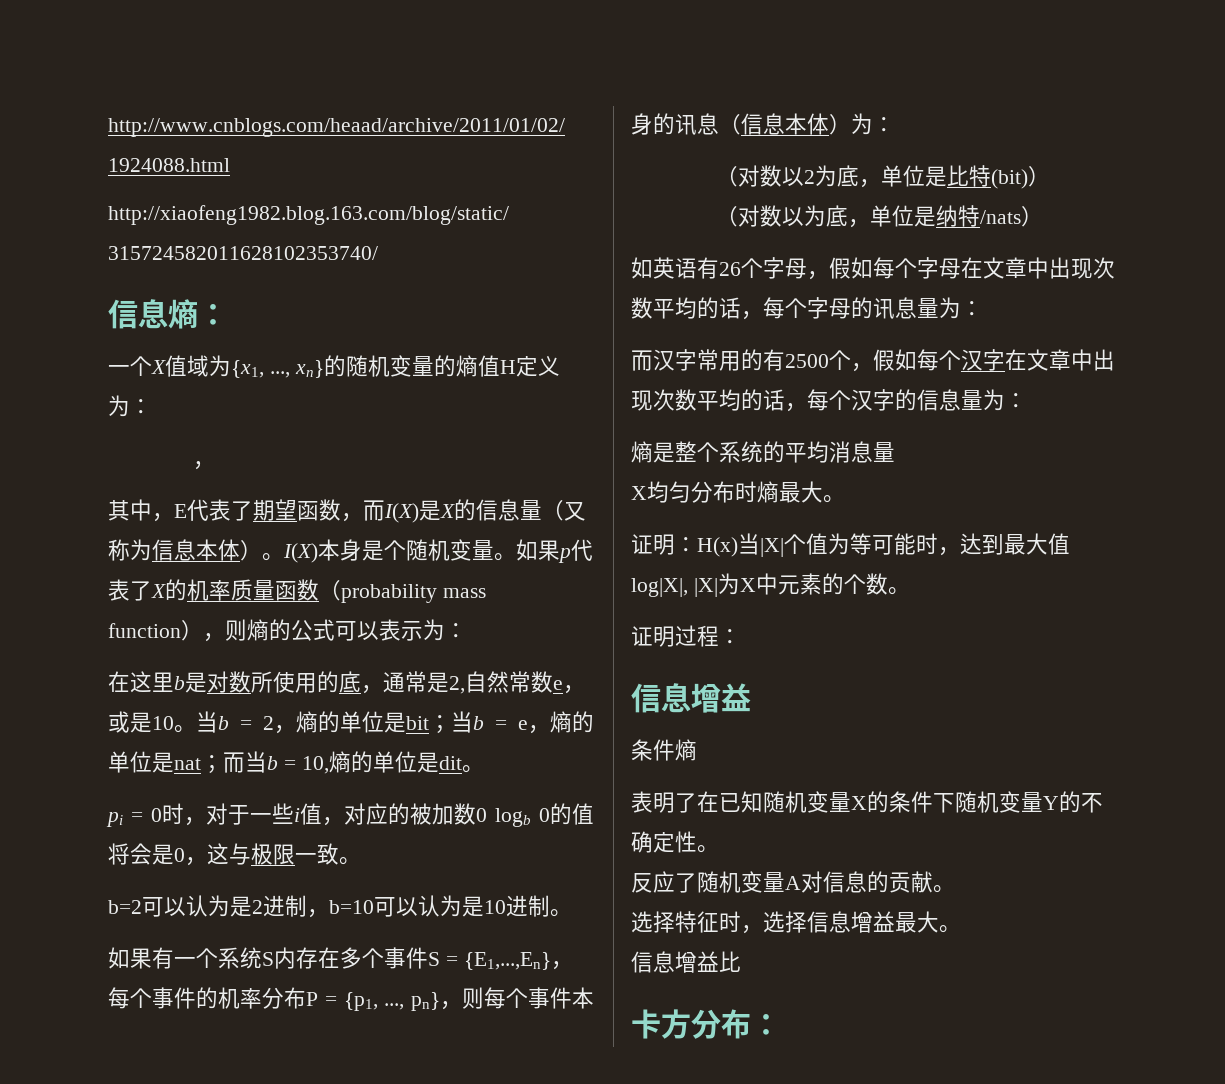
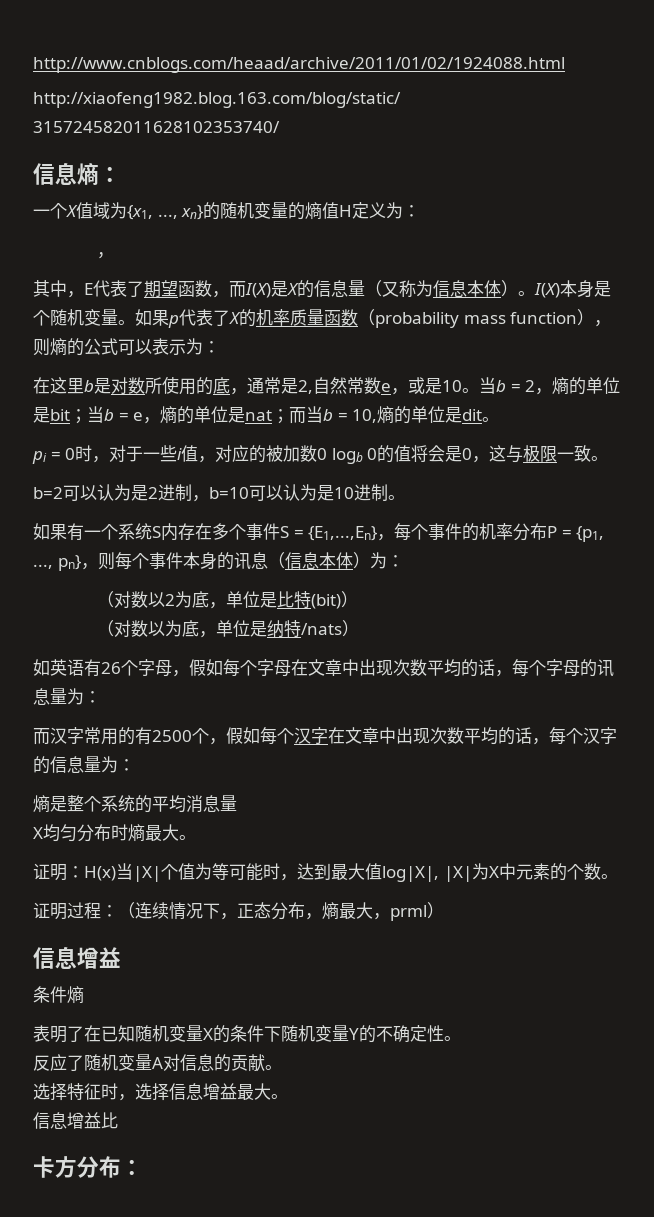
(741, 636) none -> [118,902,444,921] （连续情况下，正态分布，熵最大，prml）

